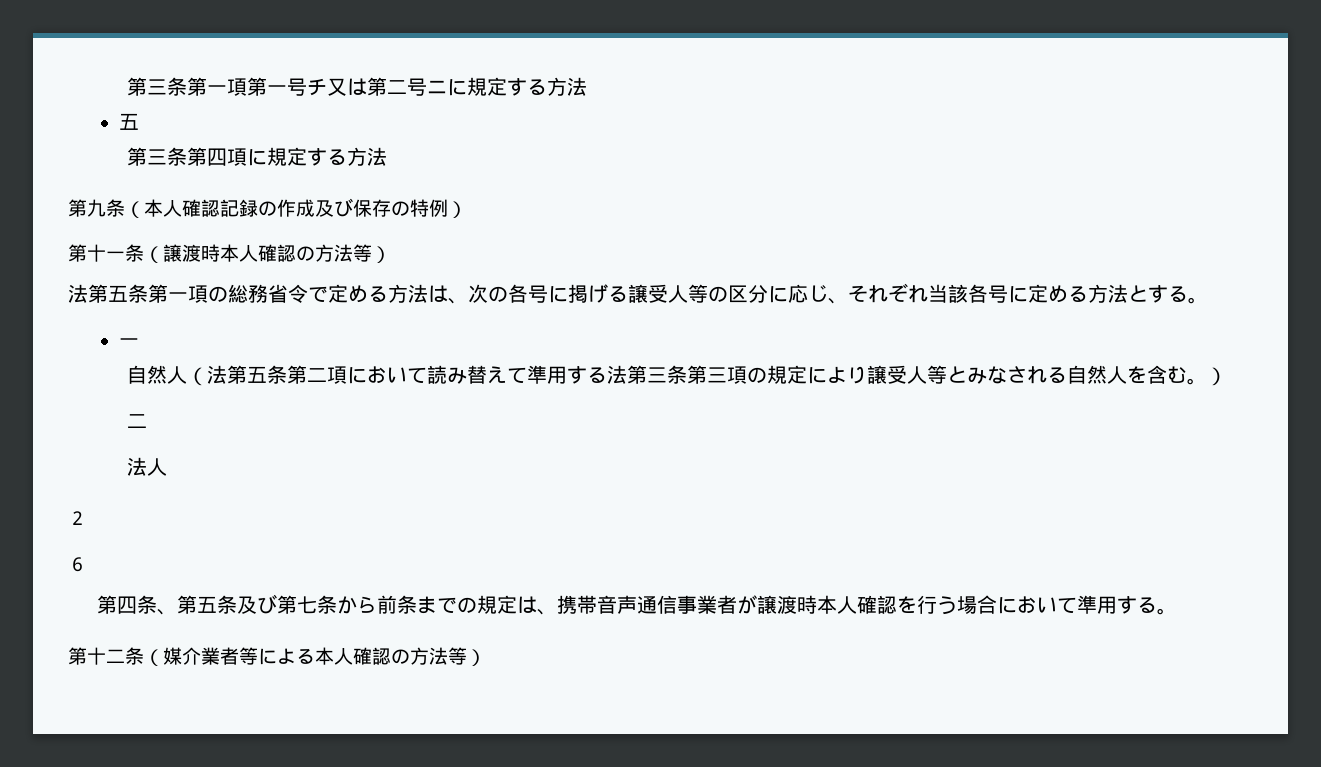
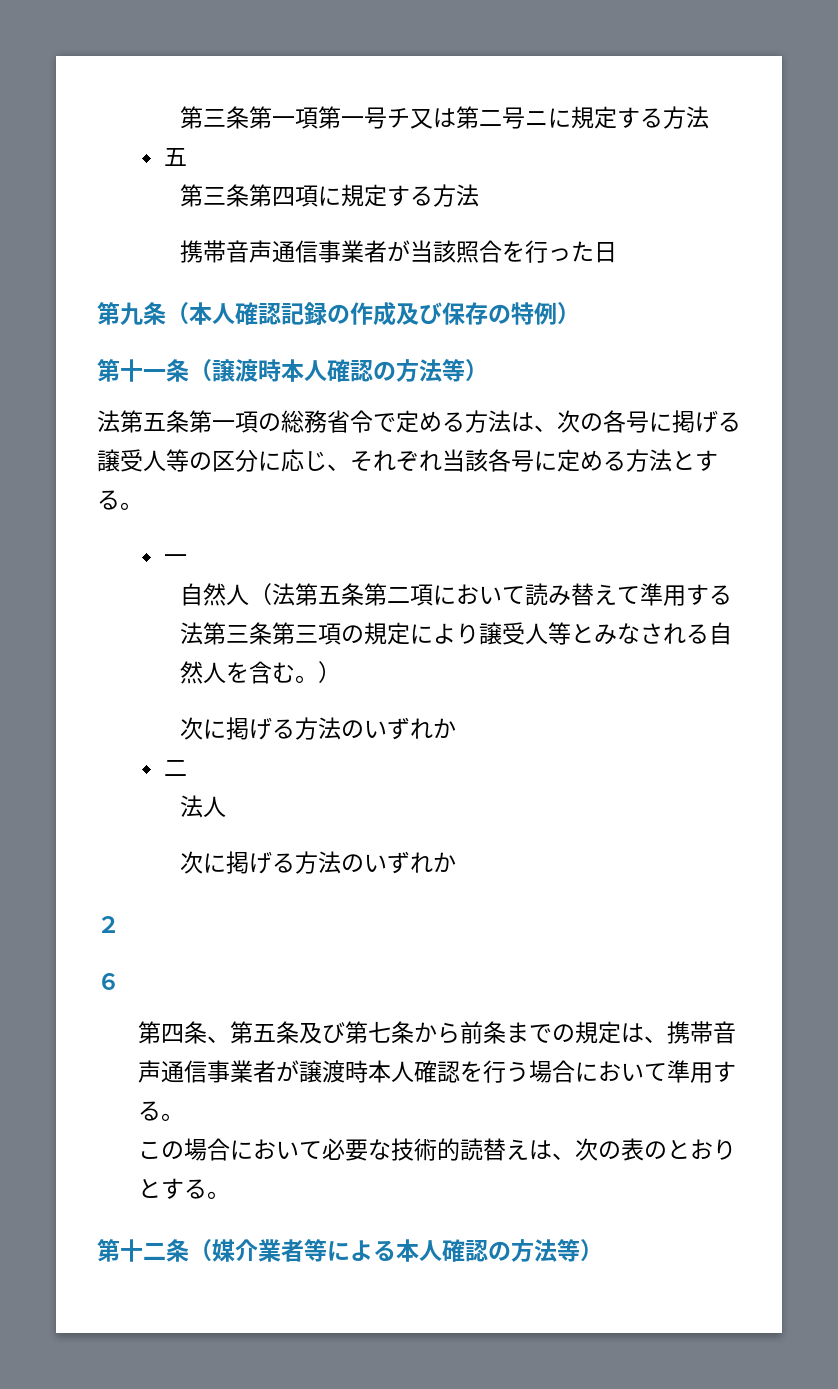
(387, 156) none -> [179,240,617,263] // 携帯音声通信事業者が当該照合を行った日
[126,414,147,428] [126,457,167,476] 二 // 法人 -> [179,717,456,740] [163,760,187,776] [179,795,226,818] [179,851,456,874] 次に掲げる方法のいずれか // 二 // 法人 // 次に掲げる方法のいずれか
(1178, 611) none -> [138,1138,737,1161] [138,1178,231,1199] // この場合において必要な技術的読替えは、次の表のとおりとする。

